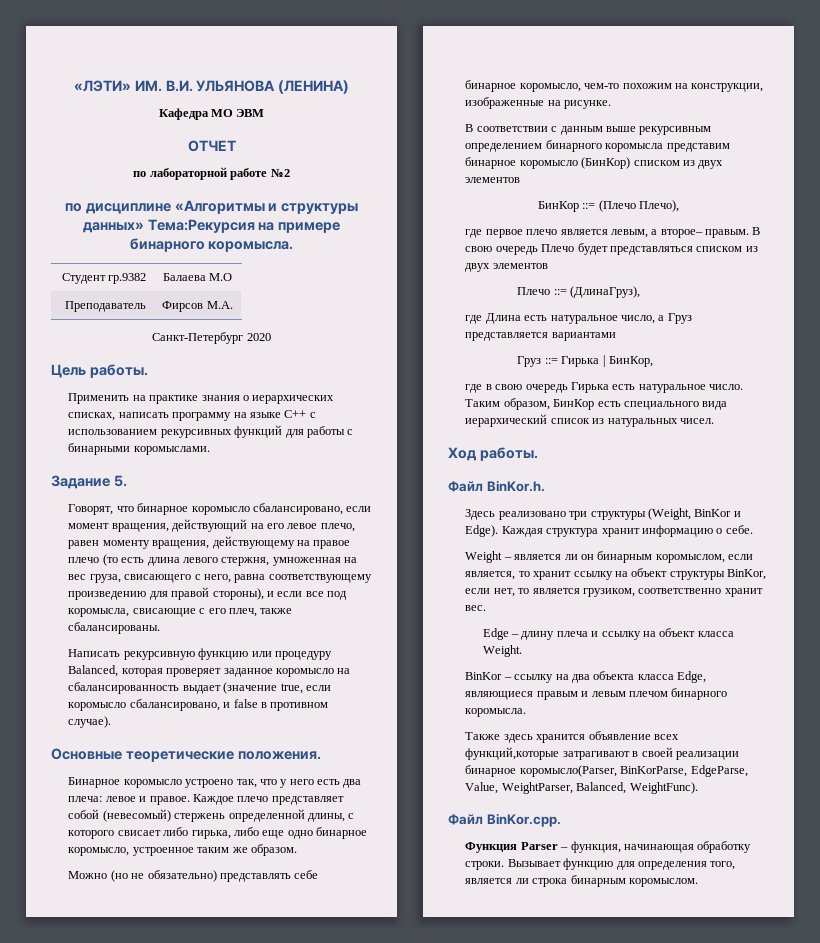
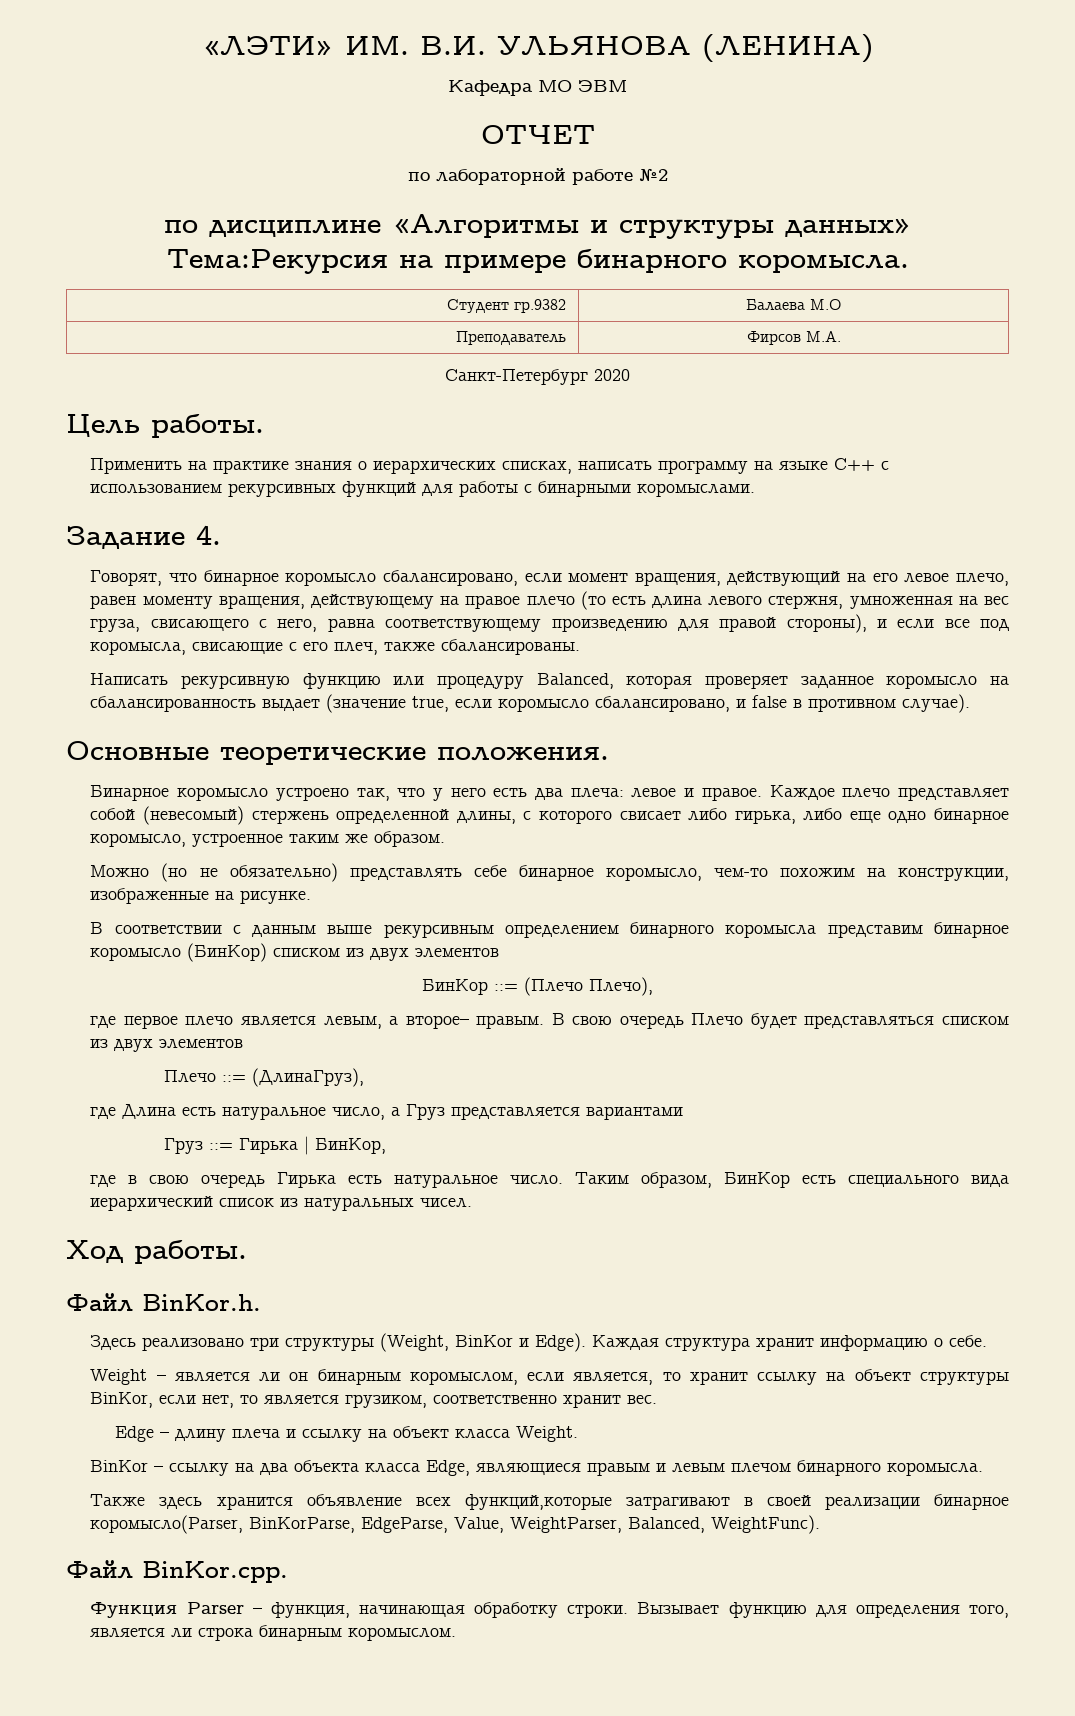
[113,475,127,487] 5. -> [196,525,221,545] 4.

